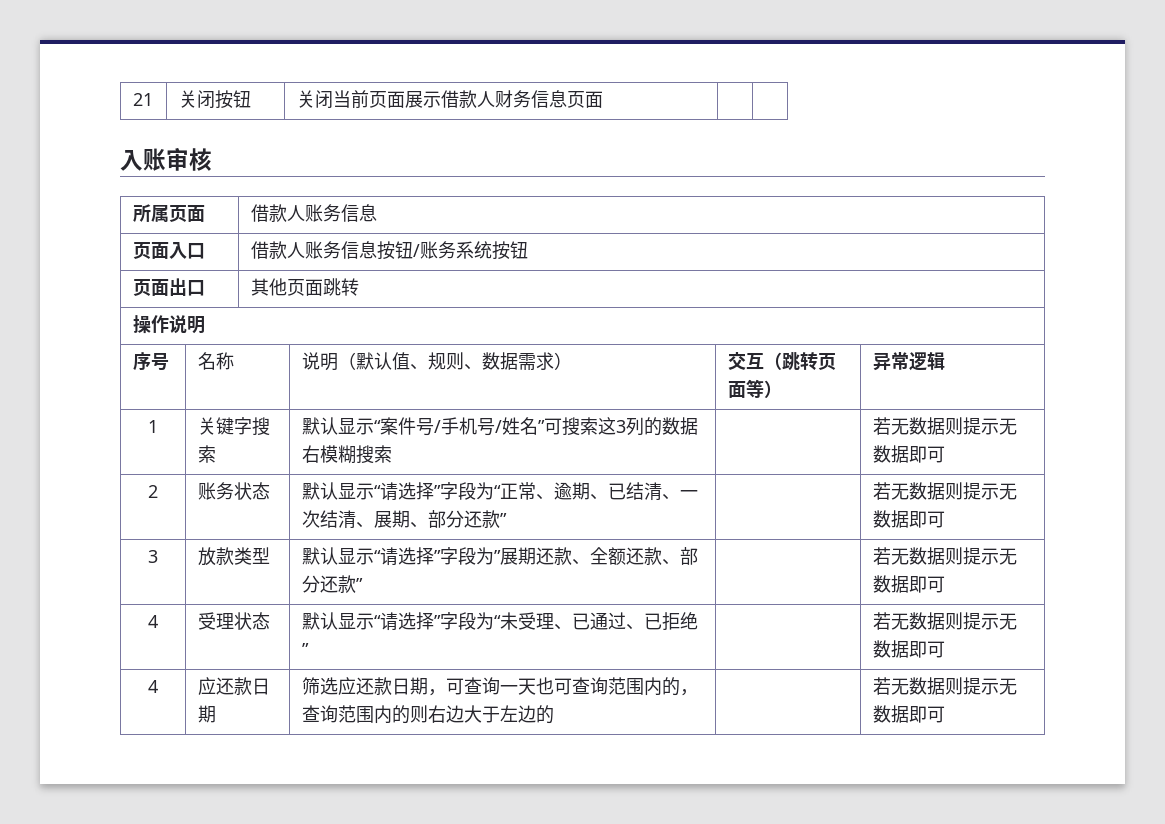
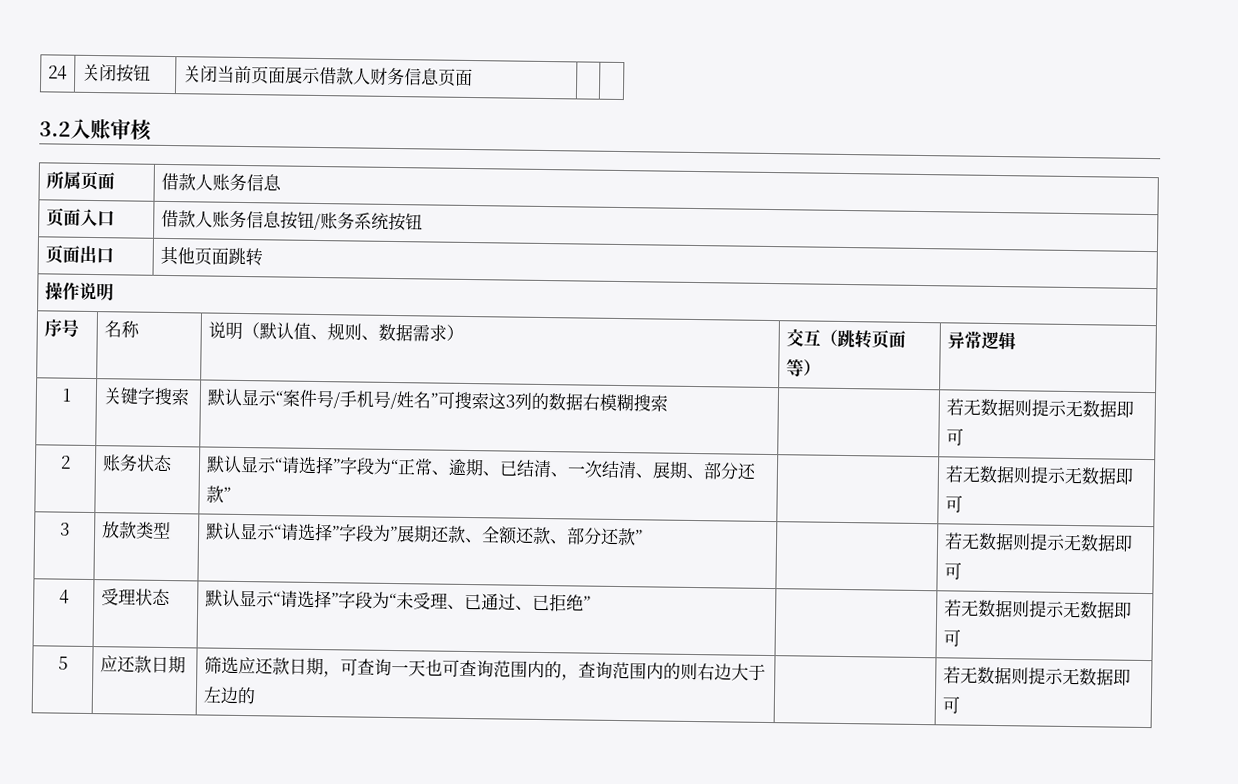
[132,93,153,106] 21 -> [47,65,68,80] 24
(603, 99) none -> [39,121,71,137] 3.2
[148,680,158,693] 4 -> [58,656,68,670] 5

